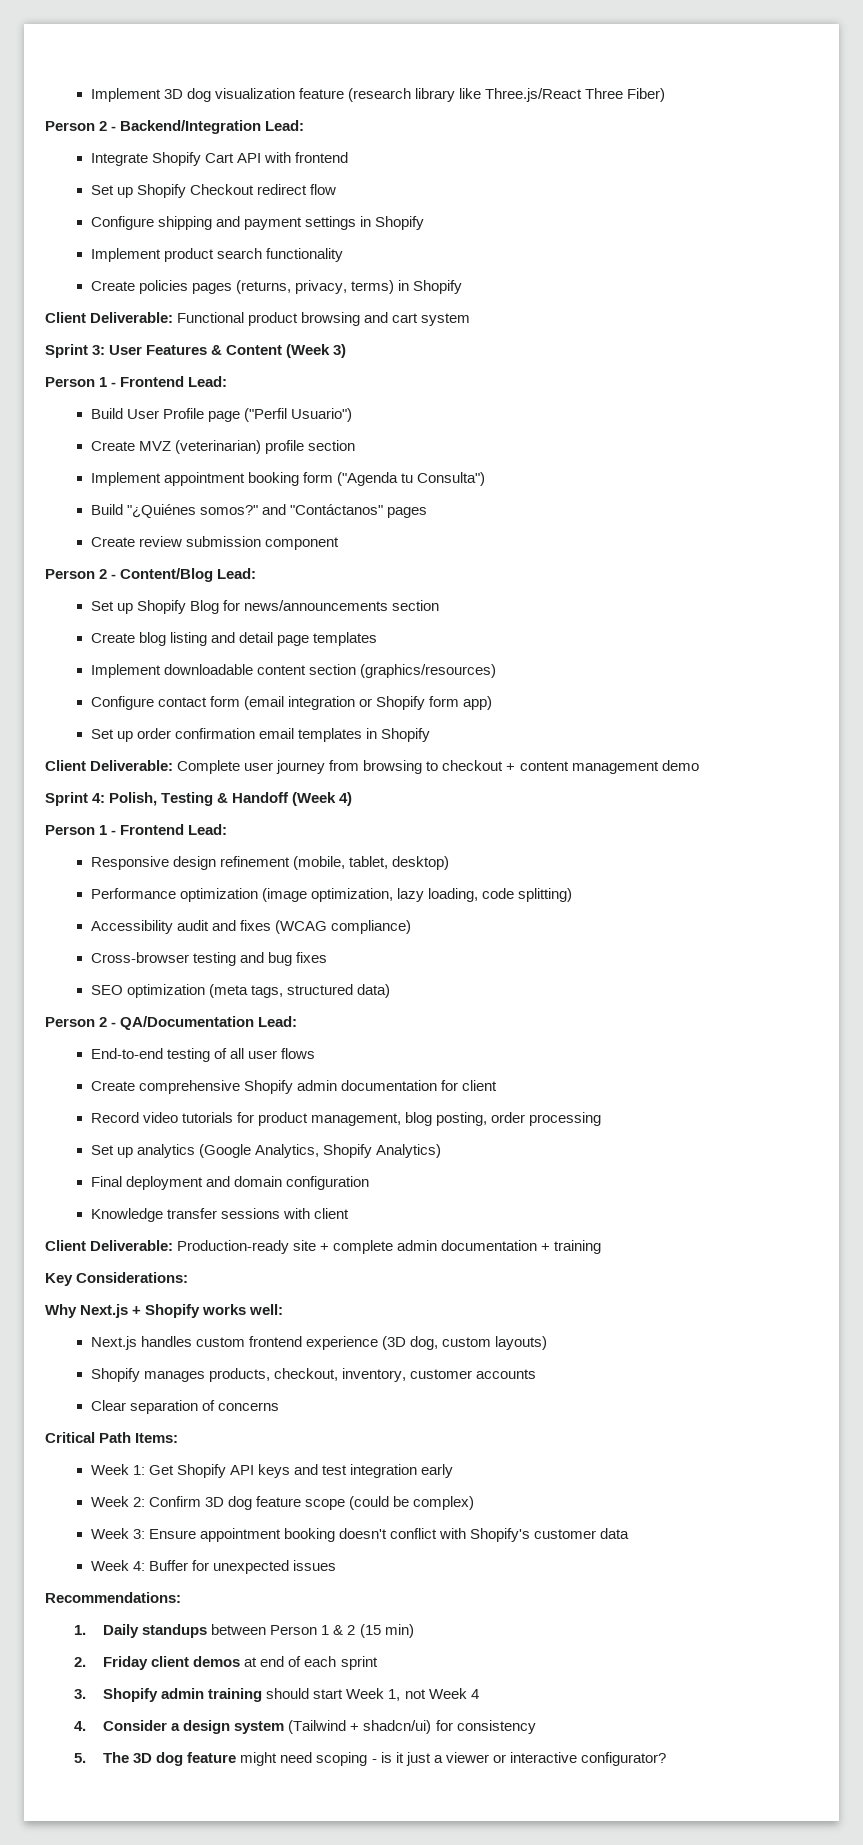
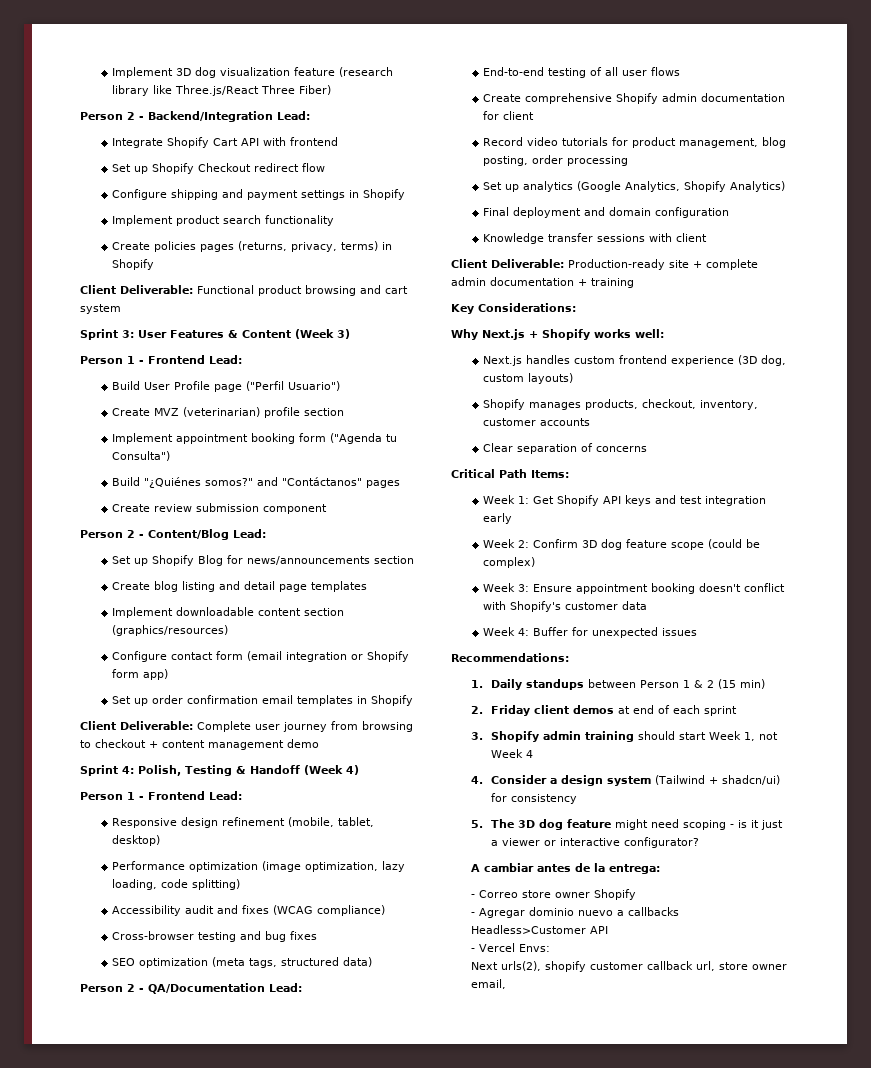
(666, 1759) none -> [470,863,660,874] [470,889,636,900] [470,907,679,918] [470,925,608,934] [470,943,550,952] [470,961,787,972] [470,979,506,989] // A cambiar antes de la entrega: // - Correo store owner Shopify // - Agregar dominio nuevo a callbacks Headless>Customer API // - Vercel Envs: // Next urls(2), shopify customer callback url, store owner email,

